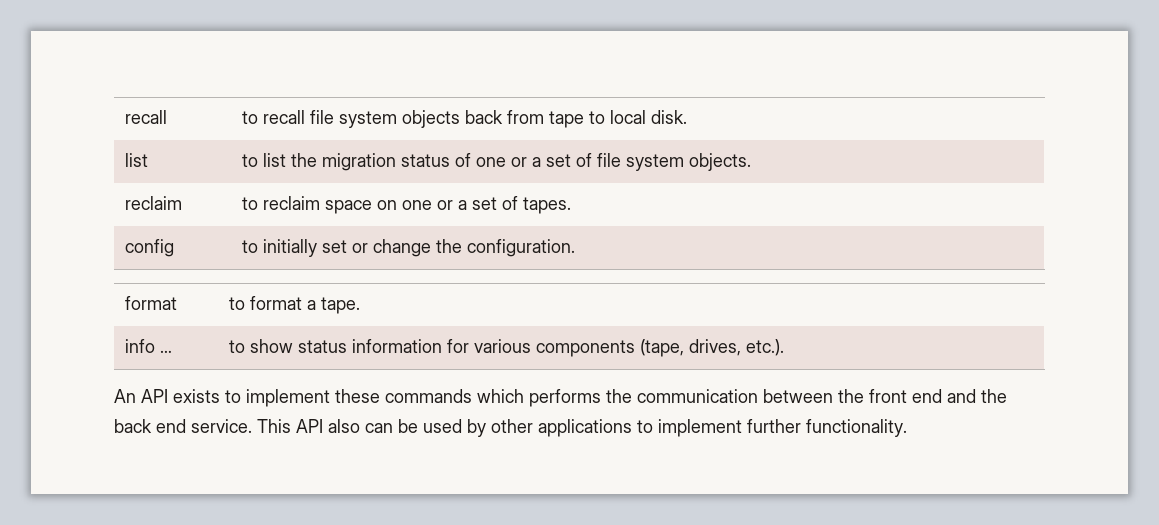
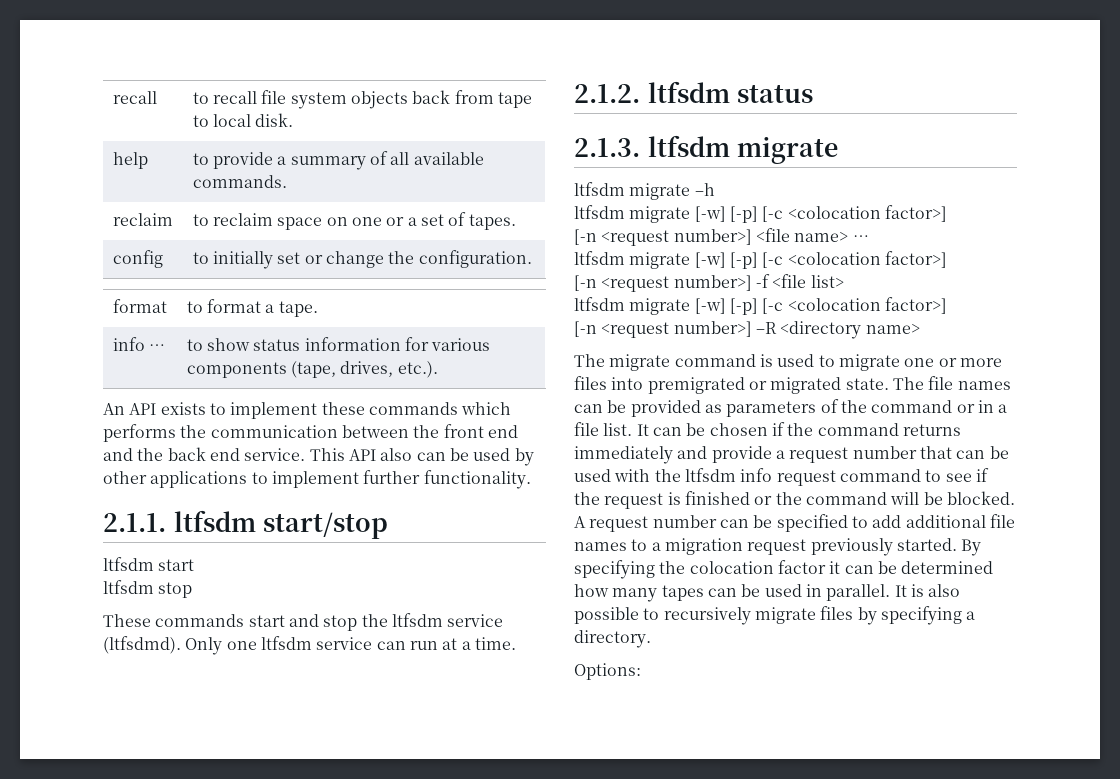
[124,153,148,167] [241,153,751,171] list | to list the migration status of one or a set of file system objects. -> [112,152,148,169] [192,151,484,170] [192,175,287,188] help | to provide a summary of all available commands.
(907, 428) none -> [103,510,388,539] [103,557,195,571] [103,580,193,598] [103,613,504,631] [103,636,516,655] [574,81,813,103] [574,135,838,164] [574,182,715,200] [574,205,947,223] [574,228,869,246] [574,251,947,269] [574,274,844,292] [574,297,947,315] [574,321,920,339] [574,354,1002,371] [574,376,1011,394] [574,399,1008,417] [574,422,961,436] [574,446,1009,464] [574,468,989,486] [574,491,1015,509] [574,514,1015,532] [574,538,982,556] [574,560,994,579] [574,584,961,602] [574,606,976,625] [574,630,651,648] [574,663,641,680] // 2.1.1. ltfsdm start/stop // ltfsdm start // ltfsdm stop // These commands start and stop the ltfsdm service (ltfsdmd). Only one ltfsdm service can run at a time. // 2.1.2. ltfsdm status // 2.1.3. ltfsdm migrate // ltfsdm migrate –h // ltfsdm migrate [-w] [-p] [-c <colocation factor>] // [-n <request number>] <file name> … // ltfsdm migrate [-w] [-p] [-c <colocation factor>] // [-n <request number>] -f <file list> // ltfsdm migrate [-w] [-p] [-c <colocation factor>] // [-n <request number>] –R <directory name> // The migrate command is used to migrate one or more files into premigrated or migrated state. The file names can be provided as parameters of the command or in a file list. It can be chosen if the command returns immediately and provide a request number that can be used with the ltfsdm info request command to see if the request is finished or the command will be blocked. A request number can be specified to add additional file names to a migration request previously started. By specifying the colocation factor it can be determined how many tapes can be used in parallel. It is also possible to recursively migrate files by specifying a directory. // Options:

